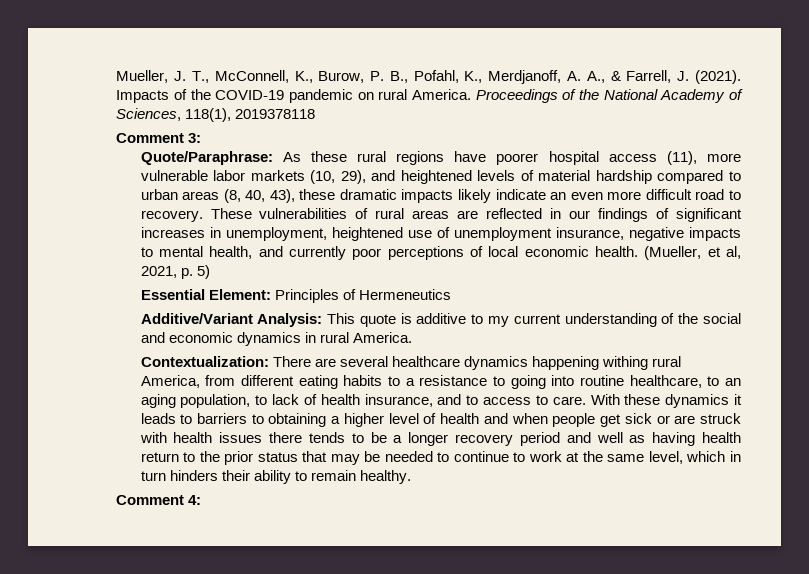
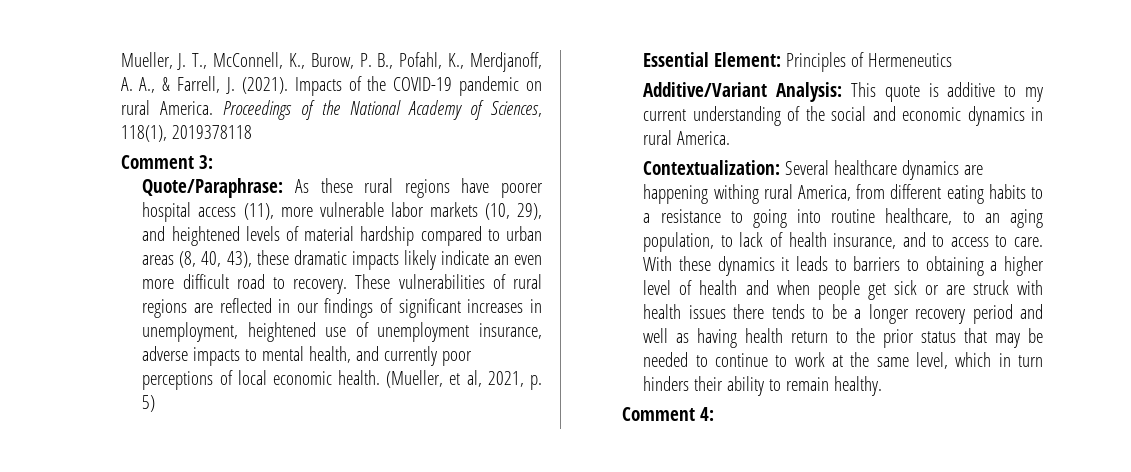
[412,210,450,219] areas -> [142,299,188,318] regions
[628,227,684,241] negative -> [142,346,189,361] adverse
[272,356,388,367] There are several -> [785,160,830,175] Several
(528, 363) none -> [964,165,984,175] are

